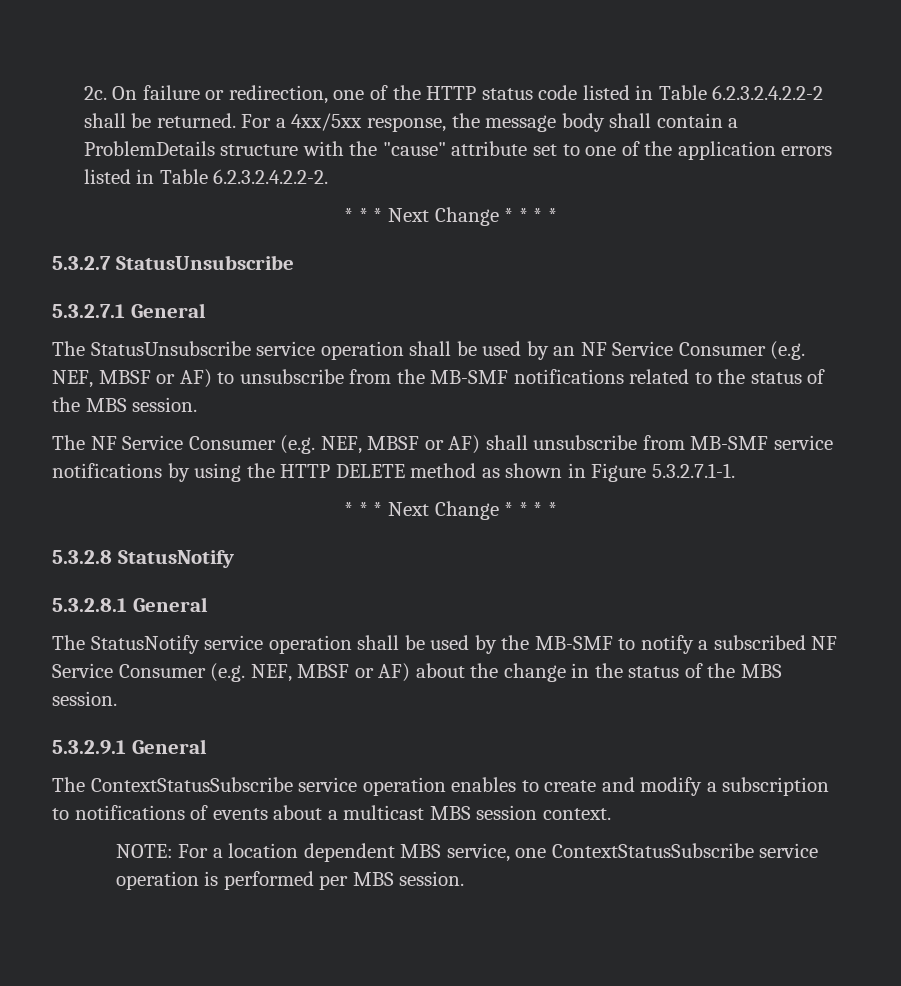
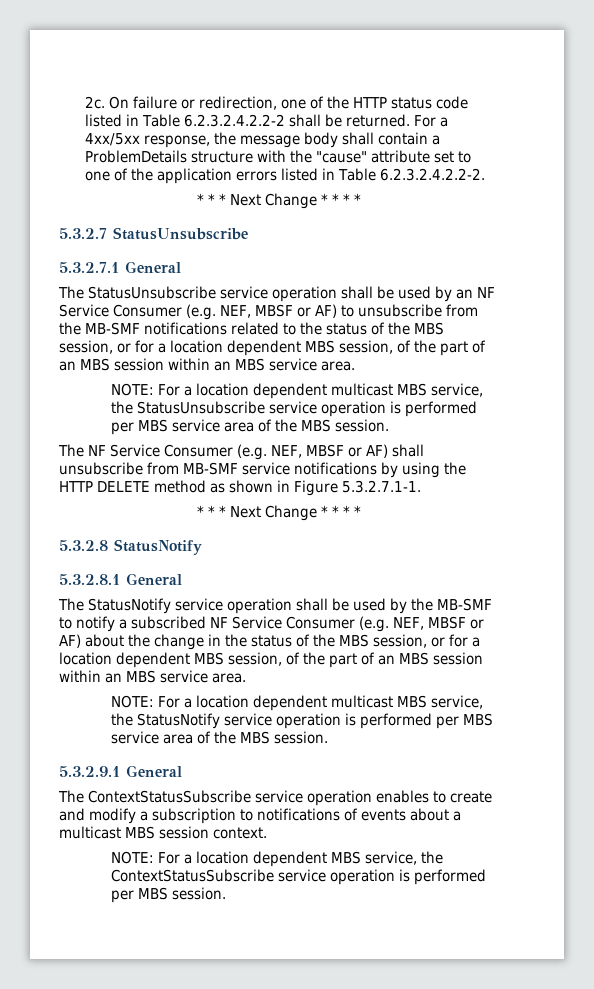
(127, 405) none -> [59,340,486,356] [59,358,355,371] [110,383,483,399] [110,401,477,417] [110,419,331,435] session, or for a location dependent MBS session, of the part of an MBS session within an MBS service area. // NOTE: For a location dependent multicast MBS service, the StatusUnsubscribe service operation is performed per MBS service area of the MBS
(783, 671) none -> [373,634,480,648] [59,652,483,668] [59,670,246,683] [110,695,483,711] [110,713,493,729] [110,731,270,744] session, or for a location dependent MBS session, of the part of an MBS session within an MBS service area. // NOTE: For a location dependent multicast MBS service, the StatusNotify service operation is performed per MBS service area of the MBS
[515,848,547,858] one -> [420,851,443,864] the

